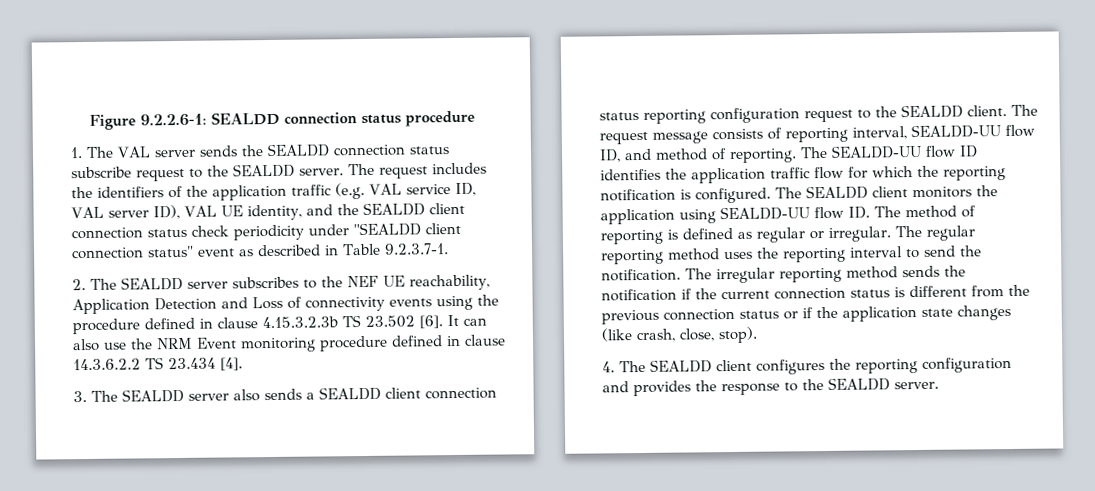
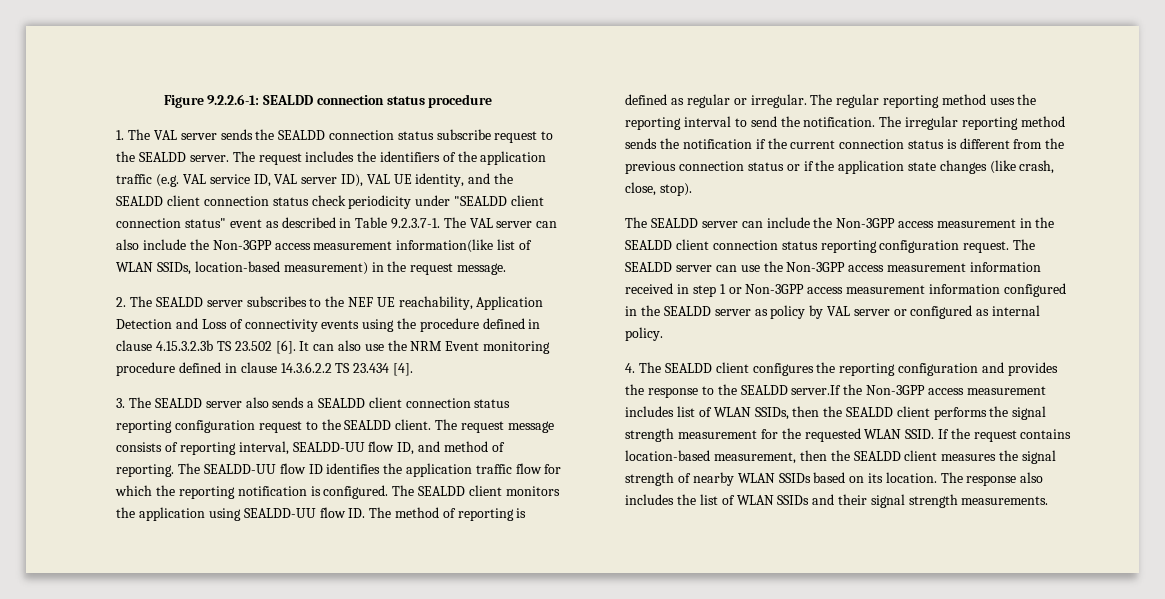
(449, 249) none -> [443,217,558,228] [116,239,532,253] [116,261,506,275] The VAL server can also include the Non-3GPP access measurement information(like list of WLAN SSIDs, location-based measurement) in the request message.
(758, 335) none -> [625,217,1055,228] [625,239,1035,253] [625,261,1041,272] [625,283,1066,297] [625,305,1040,319] [625,327,664,341] // The SEALDD server can include the Non-3GPP access measurement in the SEALDD client connection status reporting configuration request. The SEALDD server can use the Non-3GPP access measurement information received in step 1 or Non-3GPP access measurement information configured in the SEALDD server as policy by VAL server or configured as internal policy.
[893,381,939,390] server. -> [791,384,1046,395] [625,406,1047,420] [625,428,1072,442] [625,450,1056,464] [625,472,1044,486] [625,494,1049,508] server.If the Non-3GPP access measurement includes list of WLAN SSIDs, then the SEALDD client performs the signal strength measurement for the requested WLAN SSID. If the request contains location-based measurement, then the SEALDD client measures the signal strength of nearby WLAN SSIDs based on its location. The response also includes the list of WLAN SSIDs and their signal strength measurements.

